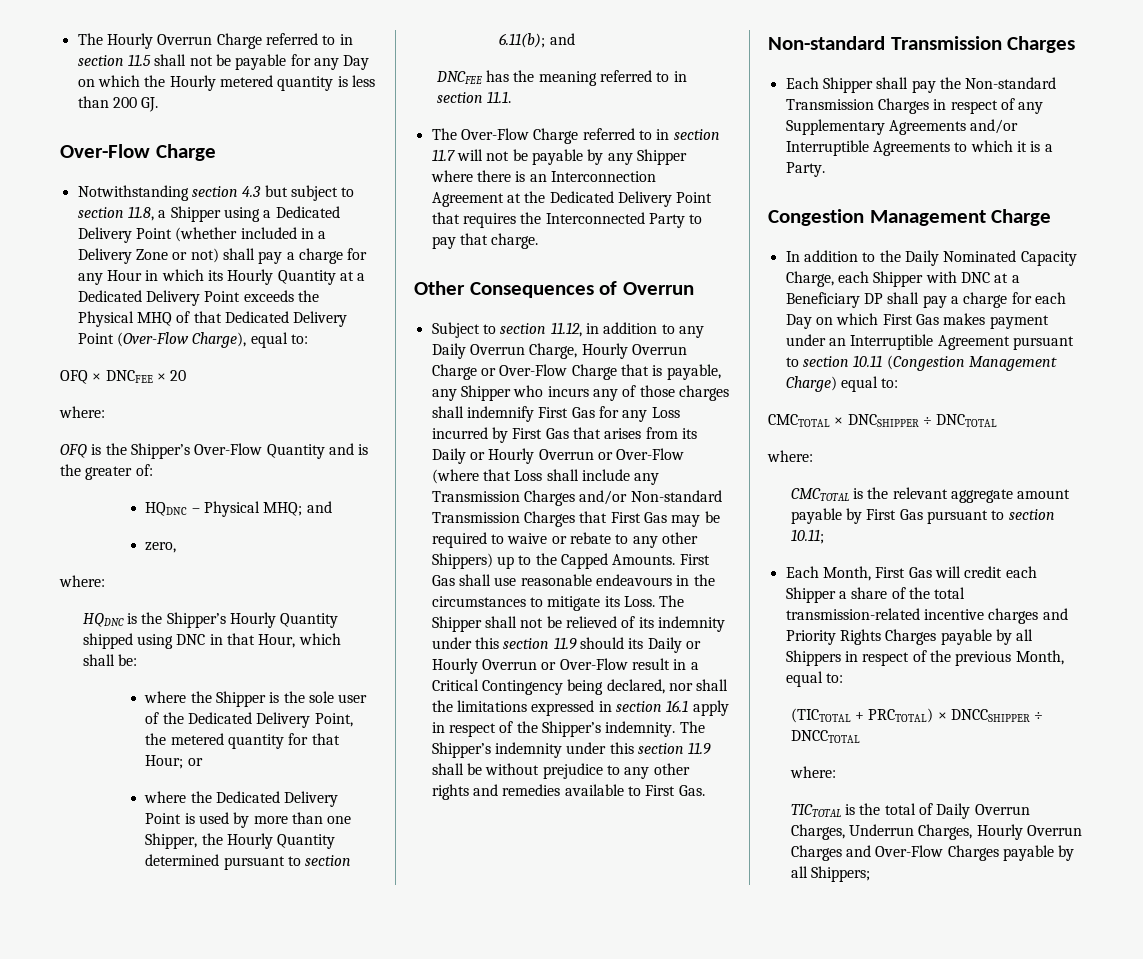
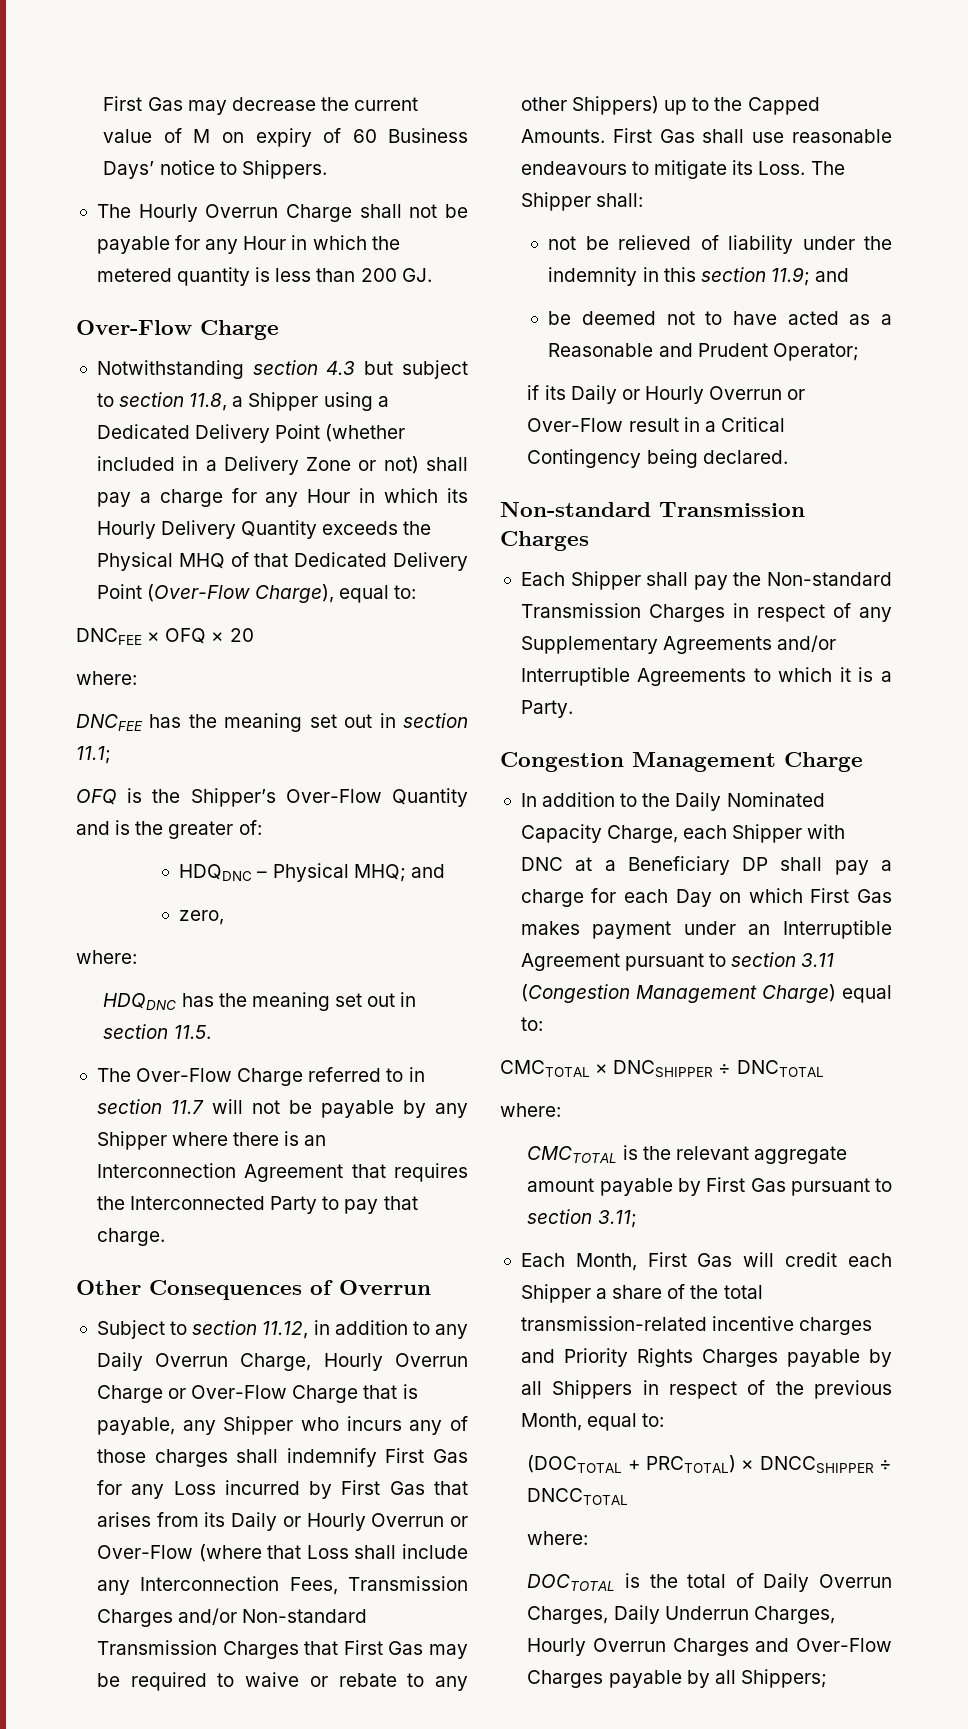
[77,33,353,49] [77,54,151,66] The Hourly Overrun Charge referred to in section 11.5 -> [103,96,419,115] [103,128,468,147] [103,160,327,179] [96,204,352,222] First Gas may decrease the current value of M on expiry of 60 Business Days’ notice to Shippers. // The Hourly Overrun Charge
[343,55,370,70] [77,79,95,87] Day on -> [243,235,308,250] Hour in
[169,75,216,91] Hourly -> (400, 243) none
[277,270,366,285] [77,290,241,306] Quantity at a Dedicated Delivery Point -> [161,520,318,539] Delivery Quantity
[60,370,187,384] [59,406,105,418] OFQ × DNCFEE × 20 // where: -> [76,628,254,645] [76,671,137,685] [76,713,468,732] [76,746,111,764] DNCFEE × OFQ × 20 // where: // DNCFEE has the meaning set out in section 11.1;
[145,502,188,516] HQDNC -> [179,864,253,881] HDQDNC
[82,612,339,628] [82,633,341,649] [82,654,137,666] [144,691,368,707] [145,712,353,728] [145,733,340,749] [145,755,203,769] [144,791,339,807] [145,812,352,828] [145,833,336,849] [145,854,352,870] [499,33,575,48] [435,70,687,86] [436,91,511,103] HQDNC is the Shipper’s Hourly Quantity shipped using DNC in that Hour, which shall be: // where the Shipper is the sole user of the Dedicated Delivery Point, the metered quantity for that Hour; or // where the Dedicated Delivery Point is used by more than one Shipper, the Hourly Quantity determined pursuant to section 6.11(b); and // DNCFEE has the meaning referred to in section 11.1. -> [103,992,417,1011] [103,1024,211,1039] HDQDNC has the meaning set out in section 11.5.
[506,191,713,207] at the Dedicated Delivery Point -> (344, 1173) none
(660, 479) none -> [140,1576,338,1595] Interconnection Fees,
[676,574,715,586] [431,596,526,607] in the circumstances -> (627, 168) none
[484,616,517,628] shall -> [596,193,644,207] shall: //
[638,616,725,632] [431,637,624,650] its indemnity under this section 11.9 should -> [728,235,892,254] [548,267,850,286] [548,311,892,325] [548,343,859,361] [527,385,540,400] liability under the indemnity in this section 11.9; and // be deemed not to have acted as a Reasonable and Prudent Operator; // if
[606,679,729,694] [431,700,729,716] [431,721,705,737] [431,742,712,758] [431,763,690,779] [431,784,705,800] declared, nor shall the limitations expressed in section 16.1 apply in respect of the Shipper’s indemnity. The Shipper’s indemnity under this section 11.9 shall be without prejudice to any other rights and remedies available to First Gas. -> [702,450,788,464] declared.
[853,355,883,367] 10.11 -> [801,953,835,967] 3.11
[790,529,824,544] 10.11; -> [597,1210,637,1228] 3.11;
[790,708,851,723] (TICTOTAL -> [527,1455,623,1473] (DOCTOTAL
[790,804,841,817] TICTOTAL -> [527,1574,616,1591] DOCTOTAL
(845, 832) none -> [613,1605,660,1624] Daily

